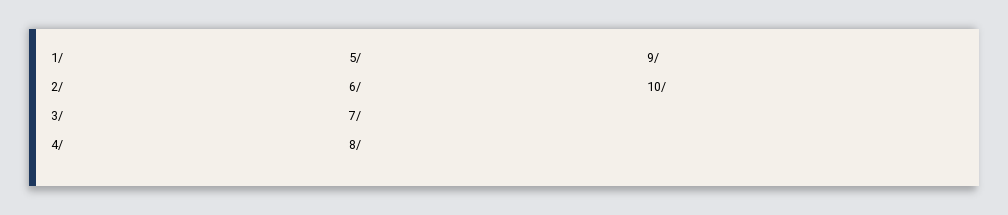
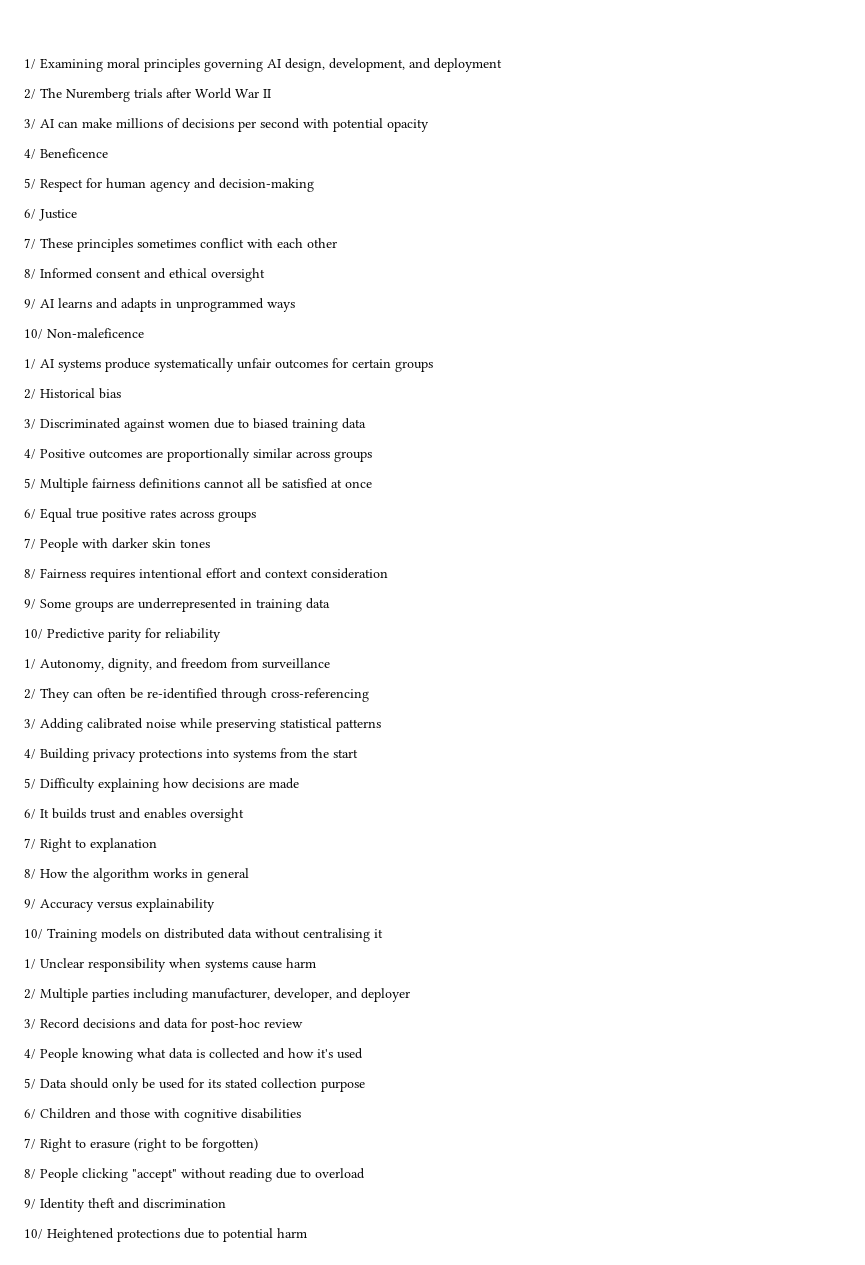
[51,53,63,63] [51,82,63,92] [51,111,63,121] [51,140,63,150] [349,53,361,63] [349,82,361,92] [348,111,361,121] [349,140,361,150] [647,53,659,63] [647,82,666,92] 1/ // 2/ // 3/ // 4/ // 5/ // 6/ // 7/ // 8/ // 9/ // 10/ -> [24,58,502,72] [24,88,271,102] [24,118,429,132] [24,148,108,159] [24,178,314,192] [24,209,77,221] [24,238,337,252] [24,268,265,282] [24,298,295,312] [24,328,144,339] [24,358,433,372] [24,388,121,399] [24,418,366,432] [24,448,372,462] [24,478,372,492] [24,508,256,522] [24,538,210,552] [24,568,388,582] [24,598,330,612] [24,628,221,642] [24,658,330,672] [24,688,369,702] [24,718,381,732] [24,748,358,762] [24,778,299,792] [24,808,244,822] [24,838,157,852] [24,868,249,882] [24,898,215,912] [24,928,383,942] [24,958,316,972] [24,988,410,1002] [24,1018,303,1032] [24,1048,363,1062] [24,1078,365,1092] [24,1108,301,1122] [24,1138,258,1152] [24,1168,365,1182] [24,1198,226,1212] [24,1228,307,1242] 1/ Examining moral principles governing AI design, development, and deployment // 2/ The Nuremberg trials after World War II // 3/ AI can make millions of decisions per second with potential opacity // 4/ Beneficence // 5/ Respect for human agency and decision-making // 6/ Justice // 7/ These principles sometimes conflict with each other // 8/ Informed consent and ethical oversight // 9/ AI learns and adapts in unprogrammed ways // 10/ Non-maleficence // 1/ AI systems produce systematically unfair outcomes for certain groups // 2/ Historical bias // 3/ Discriminated against women due to biased training data // 4/ Positive outcomes are proportionally similar across groups // 5/ Multiple fairness definitions cannot all be satisfied at once // 6/ Equal true positive rates across groups // 7/ People with darker skin tones // 8/ Fairness requires intentional effort and context consideration // 9/ Some groups are underrepresented in training data // 10/ Predictive parity for reliability // 1/ Autonomy, dignity, and freedom from surveillance // 2/ They can often be re-identified through cross-referencing // 3/ Adding calibrated noise while preserving statistical patterns // 4/ Building privacy protections into systems from the start // 5/ Difficulty explaining how decisions are made // 6/ It builds trust and enables oversight // 7/ Right to explanation // 8/ How the algorithm works in general // 9/ Accuracy versus explainability // 10/ Training models on distributed data without centralising it // 1/ Unclear responsibility when systems cause harm // 2/ Multiple parties including manufacturer, developer, and deployer // 3/ Record decisions and data for post-hoc review // 4/ People knowing what data is collected and how it's used // 5/ Data should only be used for its stated collection purpose // 6/ Children and those with cognitive disabilities // 7/ Right to erasure (right to be forgotten) // 8/ People clicking "accept" without reading due to overload // 9/ Identity theft and discrimination // 10/ Heightened protections due to potential harm

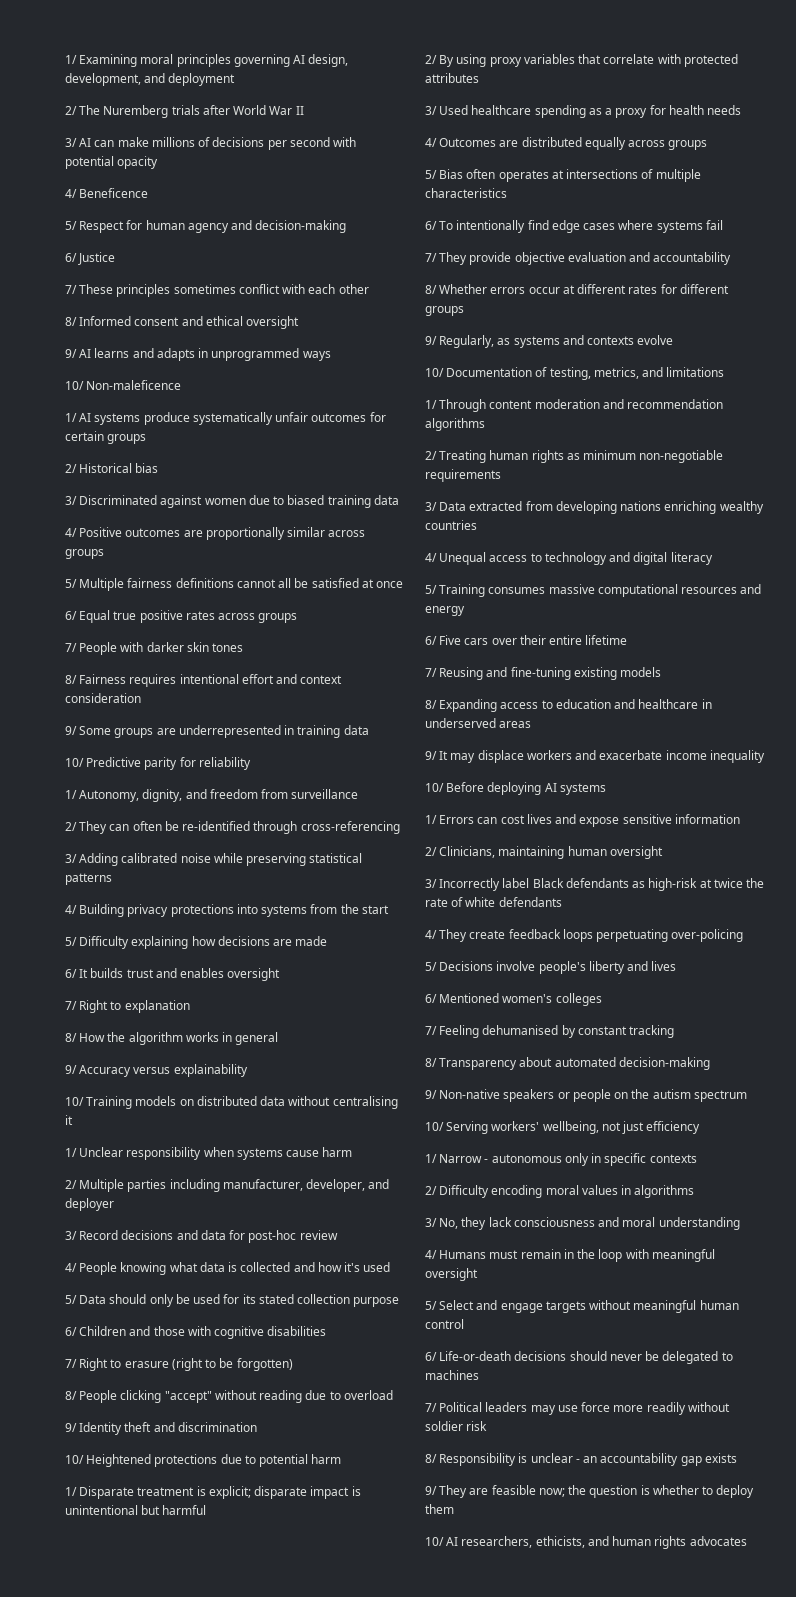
(307, 1233) none -> [65,1486,361,1499] [65,1505,207,1515] [425,54,738,67] [425,73,479,83] [425,105,742,118] [425,137,708,150] [425,169,701,182] [425,188,507,198] [425,220,723,233] [425,252,732,265] [425,284,729,294] [425,306,464,316] [425,335,674,348] [425,367,725,380] [425,399,724,412] [425,418,485,431] [425,450,724,463] [425,469,501,482] [425,501,764,514] [425,520,477,530] [425,552,713,565] [425,584,762,597] [425,606,465,616] [425,635,628,645] [425,667,662,680] [425,699,712,712] [425,718,532,728] [425,750,765,763] [425,782,606,795] [425,814,740,827] [425,846,663,859] [425,878,765,891] [425,897,562,907] [425,929,744,942] [425,961,677,974] [425,993,602,1006] [425,1025,675,1038] [425,1057,710,1070] [425,1089,747,1102] [425,1121,701,1134] [425,1153,697,1166] [425,1185,695,1198] [425,1217,740,1230] [425,1249,715,1262] [425,1268,478,1281] [425,1300,739,1313] [425,1319,464,1329] [425,1351,733,1364] [425,1370,479,1380] [425,1402,730,1415] [425,1421,488,1431] [425,1453,737,1466] [425,1485,755,1498] [425,1504,454,1514] [425,1536,747,1549] // 1/ Disparate treatment is explicit; disparate impact is unintentional but harmful // 2/ By using proxy variables that correlate with protected attributes // 3/ Used healthcare spending as a proxy for health needs // 4/ Outcomes are distributed equally across groups // 5/ Bias often operates at intersections of multiple characteristics // 6/ To intentionally find edge cases where systems fail // 7/ They provide objective evaluation and accountability // 8/ Whether errors occur at different rates for different groups // 9/ Regularly, as systems and contexts evolve // 10/ Documentation of testing, metrics, and limitations // 1/ Through content moderation and recommendation algorithms // 2/ Treating human rights as minimum non-negotiable requirements // 3/ Data extracted from developing nations enriching wealthy countries // 4/ Unequal access to technology and digital literacy // 5/ Training consumes massive computational resources and energy // 6/ Five cars over their entire lifetime // 7/ Reusing and fine-tuning existing models // 8/ Expanding access to education and healthcare in underserved areas // 9/ It may displace workers and exacerbate income inequality // 10/ Before deploying AI systems // 1/ Errors can cost lives and expose sensitive information // 2/ Clinicians, maintaining human oversight // 3/ Incorrectly label Black defendants as high-risk at twice the rate of white defendants // 4/ They create feedback loops perpetuating over-policing // 5/ Decisions involve people's liberty and lives // 6/ Mentioned women's colleges // 7/ Feeling dehumanised by constant tracking // 8/ Transparency about automated decision-making // 9/ Non-native speakers or people on the autism spectrum // 10/ Serving workers' wellbeing, not just efficiency // 1/ Narrow - autonomous only in specific contexts // 2/ Difficulty encoding moral values in algorithms // 3/ No, they lack consciousness and moral understanding // 4/ Humans must remain in the loop with meaningful oversight // 5/ Select and engage targets without meaningful human control // 6/ Life-or-death decisions should never be delegated to machines // 7/ Political leaders may use force more readily without soldier risk // 8/ Responsibility is unclear - an accountability gap exists // 9/ They are feasible now; the question is whether to deploy them // 10/ AI researchers, ethicists, and human rights advocates

